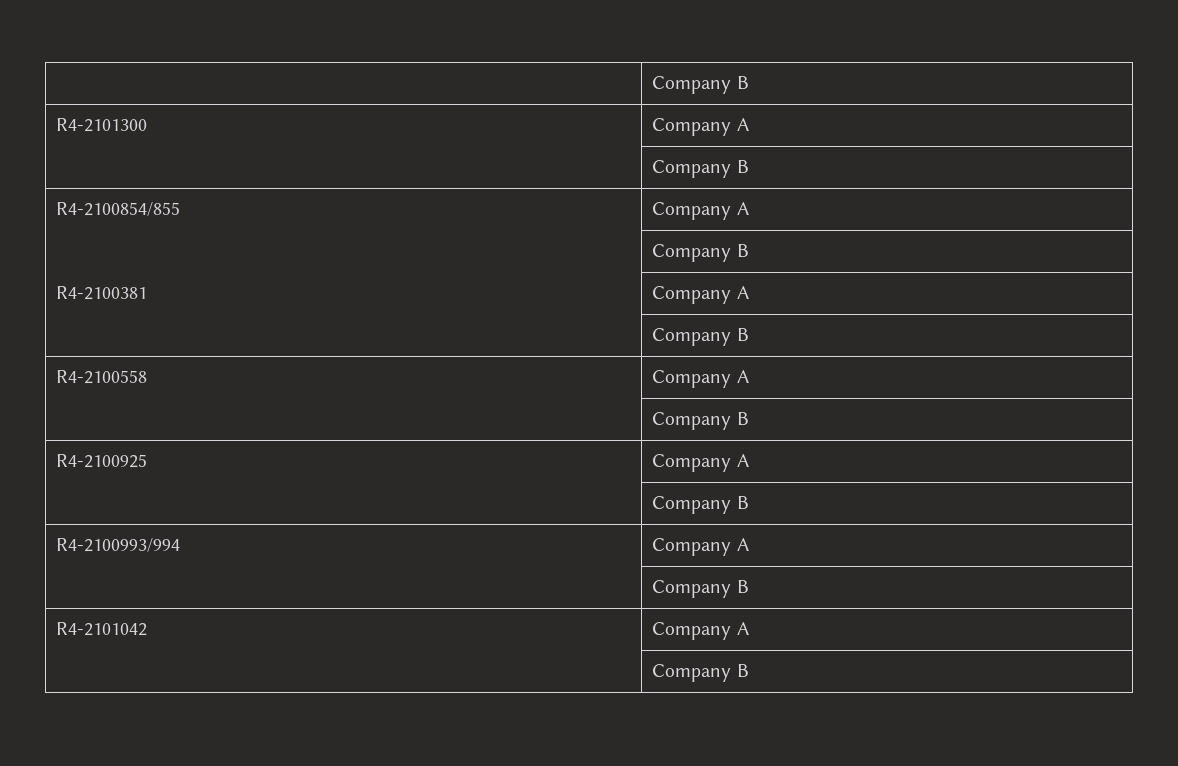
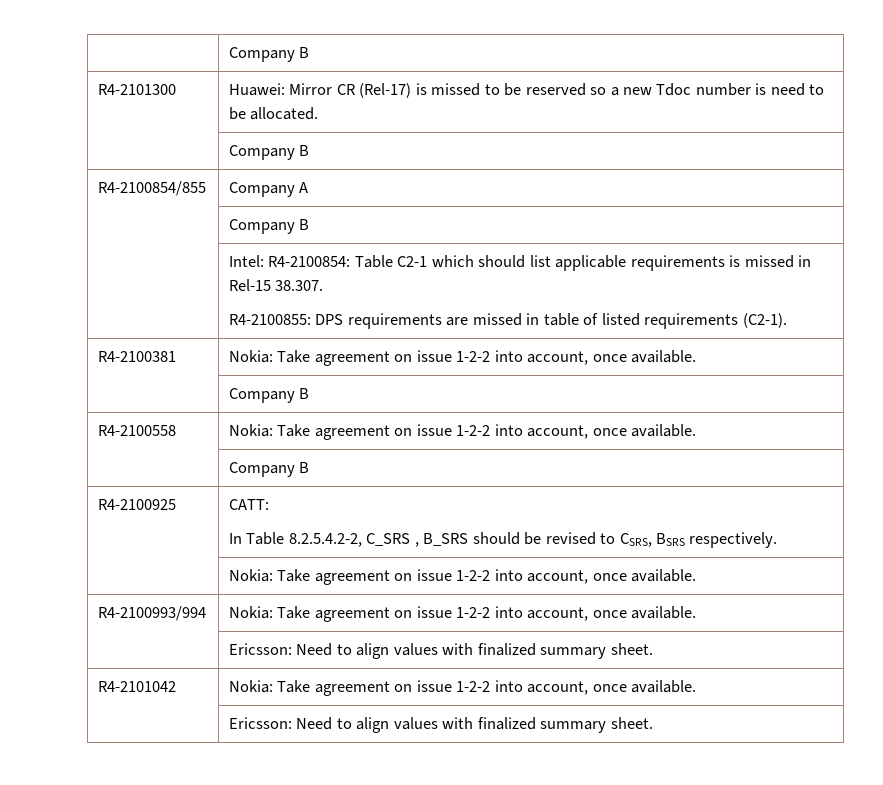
[652,118,749,136] Company A -> [229,83,825,98] [229,107,319,120] Huawei: Mirror CR (Rel-17) is missed to be reserved so a new Tdoc number is need to be allocated.
[56,286,148,300] [652,286,749,304] [652,328,749,346] [56,370,148,384] [652,370,749,388] [652,412,749,430] [56,454,148,468] [652,454,749,472] [652,496,749,514] [56,538,181,552] [652,538,749,556] [652,580,749,598] [56,622,148,636] [652,622,749,640] [652,664,749,682] R4-2100381 | Company A // | Company B // R4-2100558 | Company A // | Company B // R4-2100925 | Company A // | Company B // R4-2100993/994 | Company A // | Company B // R4-2101042 | Company A // | Company B -> [229,255,812,271] [229,279,324,291] [229,313,787,329] [98,351,177,362] [229,350,697,366] [229,388,310,403] [98,425,177,436] [229,424,697,440] [229,462,310,477] [98,499,177,510] [229,499,270,510] [229,532,778,548] [229,569,697,585] [98,606,207,621] [229,606,697,622] [229,643,653,659] [98,681,177,692] [229,680,697,696] [229,717,653,733] | Intel: R4-2100854: Table C2-1 which should list applicable requirements is missed in Rel-15 38.307. // R4-2100855: DPS requirements are missed in table of listed requirements (C2-1). // R4-2100381 | Nokia: Take agreement on issue 1-2-2 into account, once available. // | Company B // R4-2100558 | Nokia: Take agreement on issue 1-2-2 into account, once available. // | Company B // R4-2100925 | CATT: // In Table 8.2.5.4.2-2, C_SRS , B_SRS should be revised to CSRS, BSRS respectively. // | Nokia: Take agreement on issue 1-2-2 into account, once available. // R4-2100993/994 | Nokia: Take agreement on issue 1-2-2 into account, once available. // | Ericsson: Need to align values with finalized summary sheet. // R4-2101042 | Nokia: Take agreement on issue 1-2-2 into account, once available. // | Ericsson: Need to align values with finalized summary sheet.

